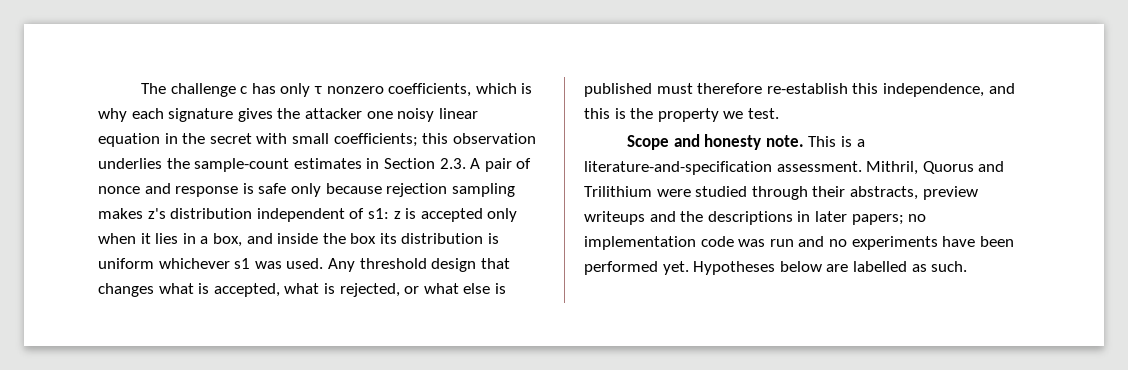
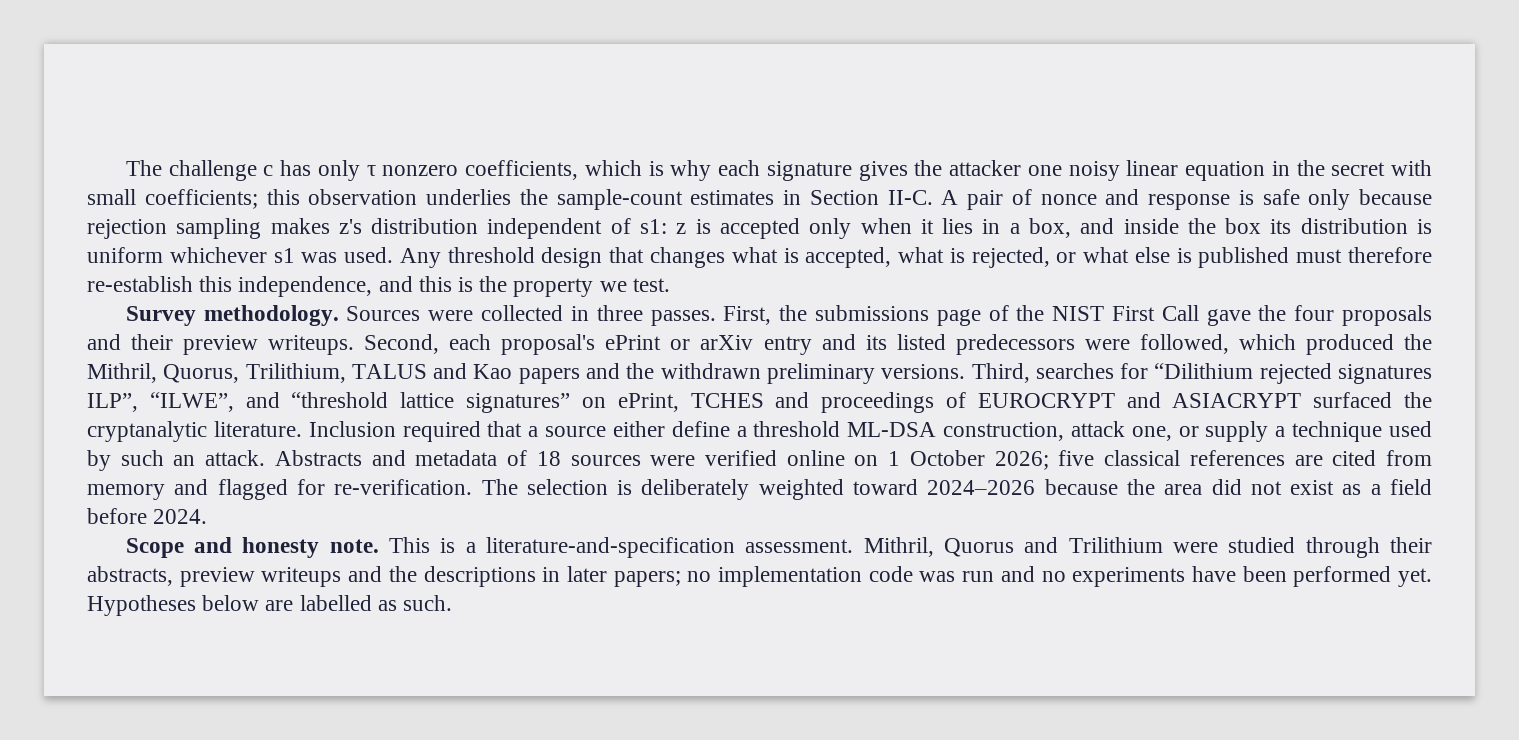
[439,158,466,169] 2.3. -> [887,190,933,205] II-C.
(779, 113) none -> [125,305,1433,326] [87,334,1432,355] [87,363,1432,384] [87,392,1432,413] [87,421,1433,442] [87,450,1433,471] [87,479,1432,500] [87,508,208,524] // Survey methodology. Sources were collected in three passes. First, the submissions page of the NIST First Call gave the four proposals and their preview writeups. Second, each proposal's ePrint or arXiv entry and its listed predecessors were followed, which produced the Mithril, Quorus, Trilithium, TALUS and Kao papers and the withdrawn preliminary versions. Third, searches for “Dilithium rejected signatures ILP”, “ILWE”, and “threshold lattice signatures” on ePrint, TCHES and proceedings of EUROCRYPT and ASIACRYPT surfaced the cryptanalytic literature. Inclusion required that a source either define a threshold ML-DSA construction, attack one, or supply a technique used by such an attack. Abstracts and metadata of 18 sources were verified online on 1 October 2026; five classical references are cited from memory and flagged for re-verification. The selection is deliberately weighted toward 2024–2026 because the area did not exist as a field before 2024.

